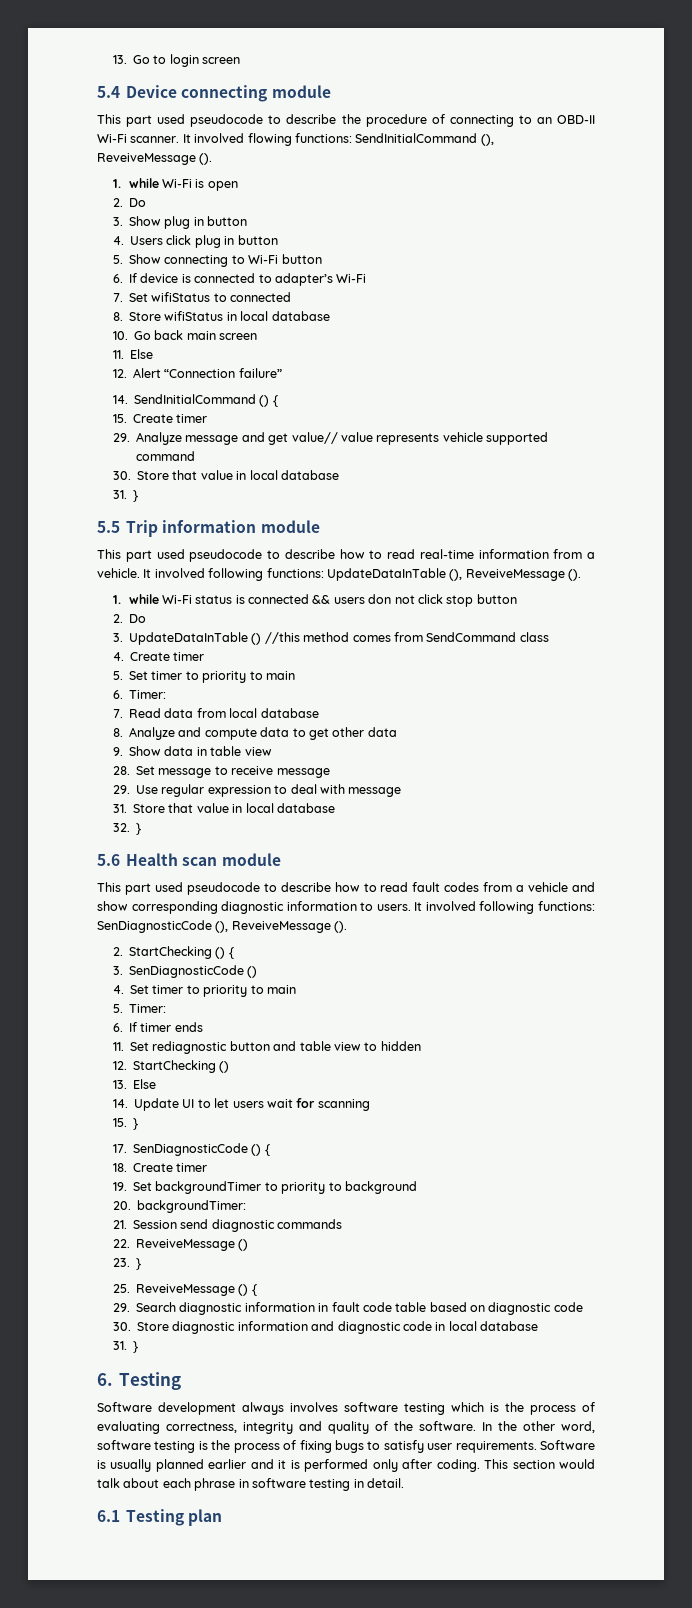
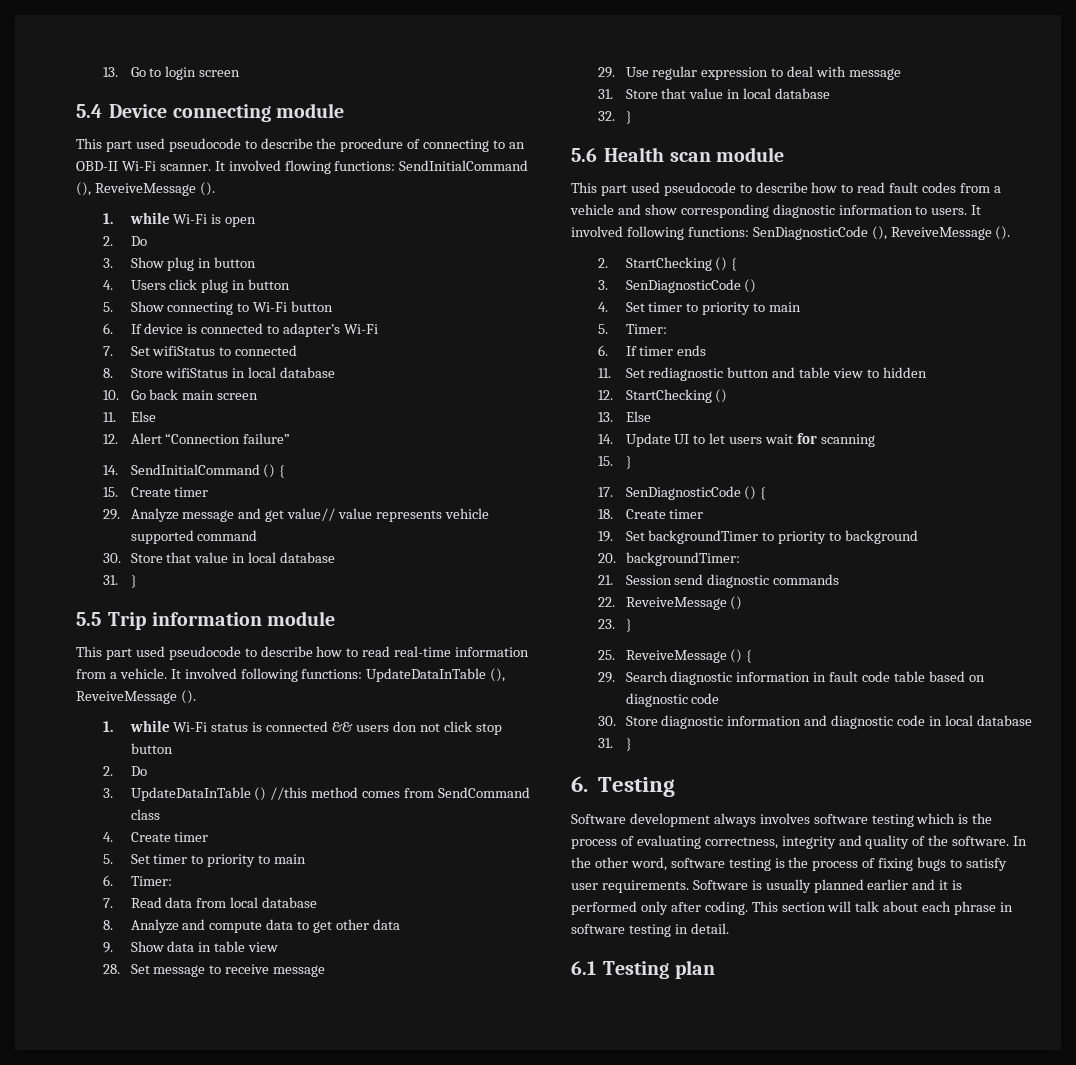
[558,1459,595,1469] would -> [827,901,852,912] will

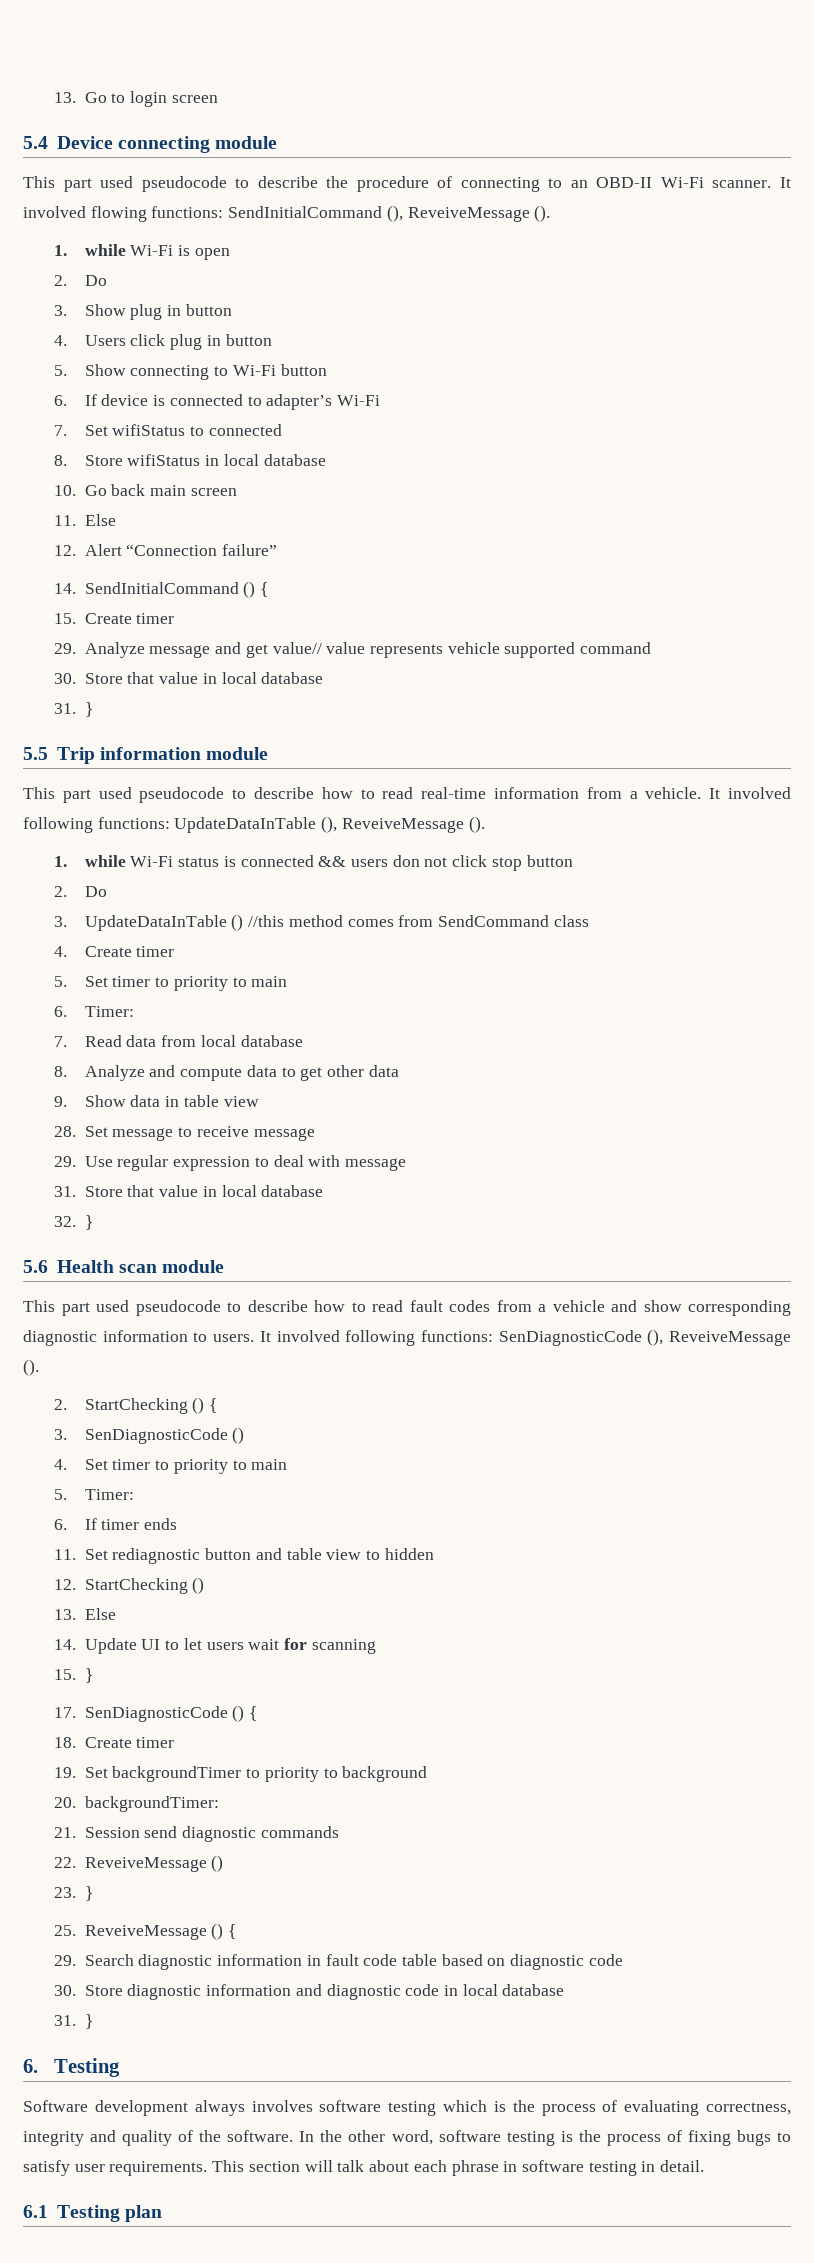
[692,879,963,893] [571,901,748,915] Software is usually planned earlier and it is performed only after coding. -> (208, 2168) none

